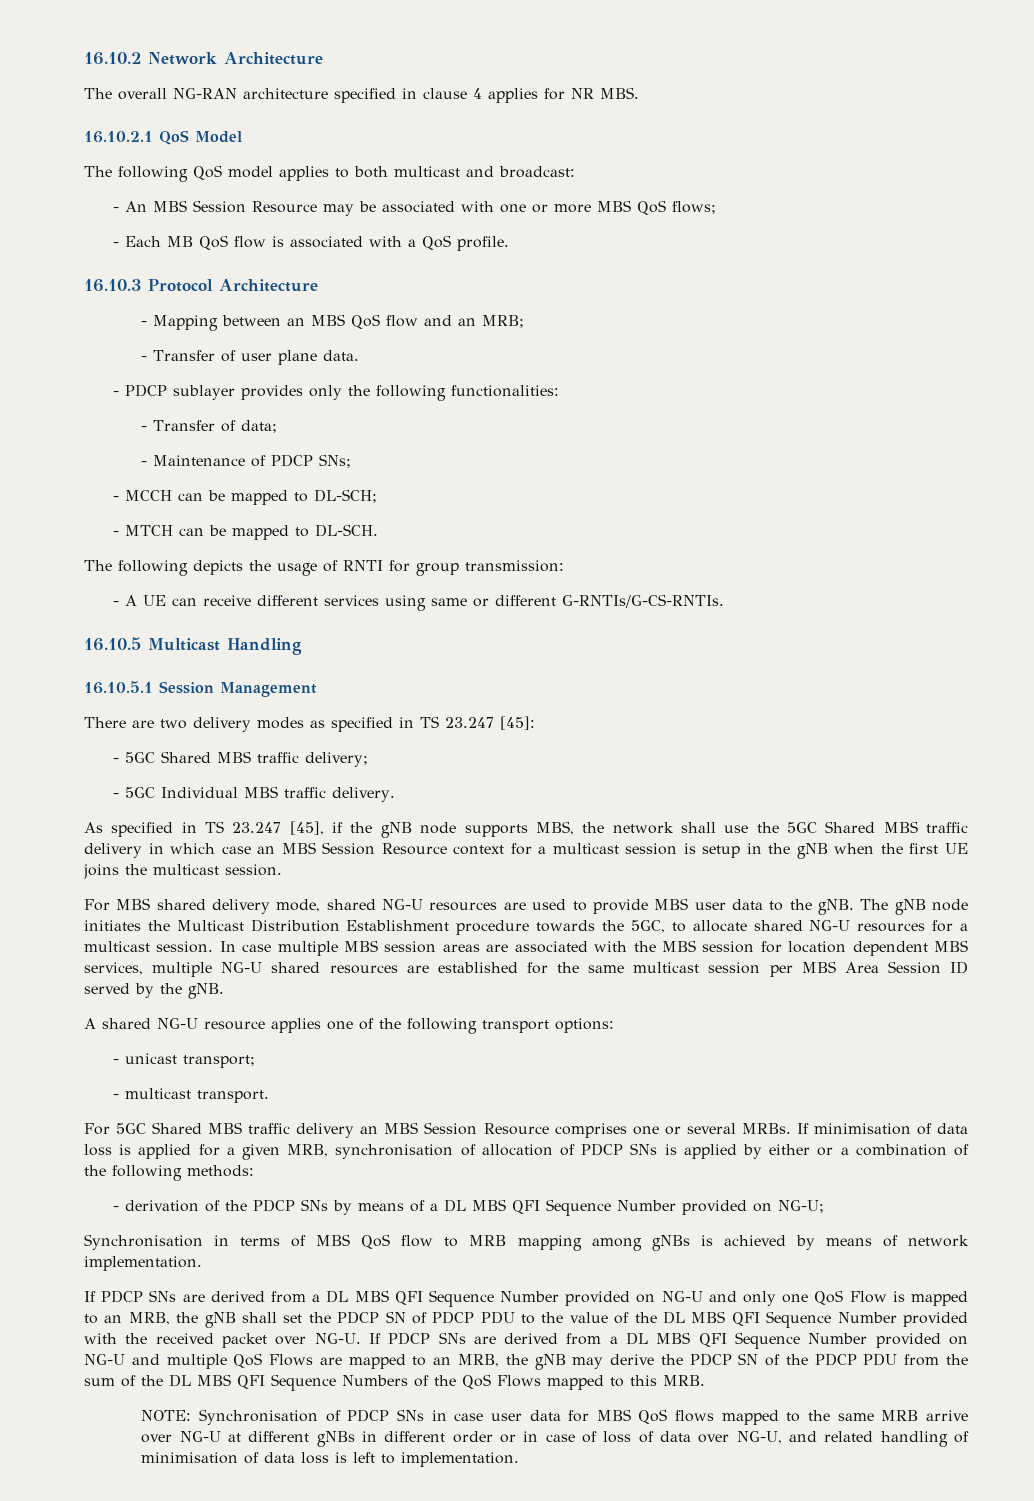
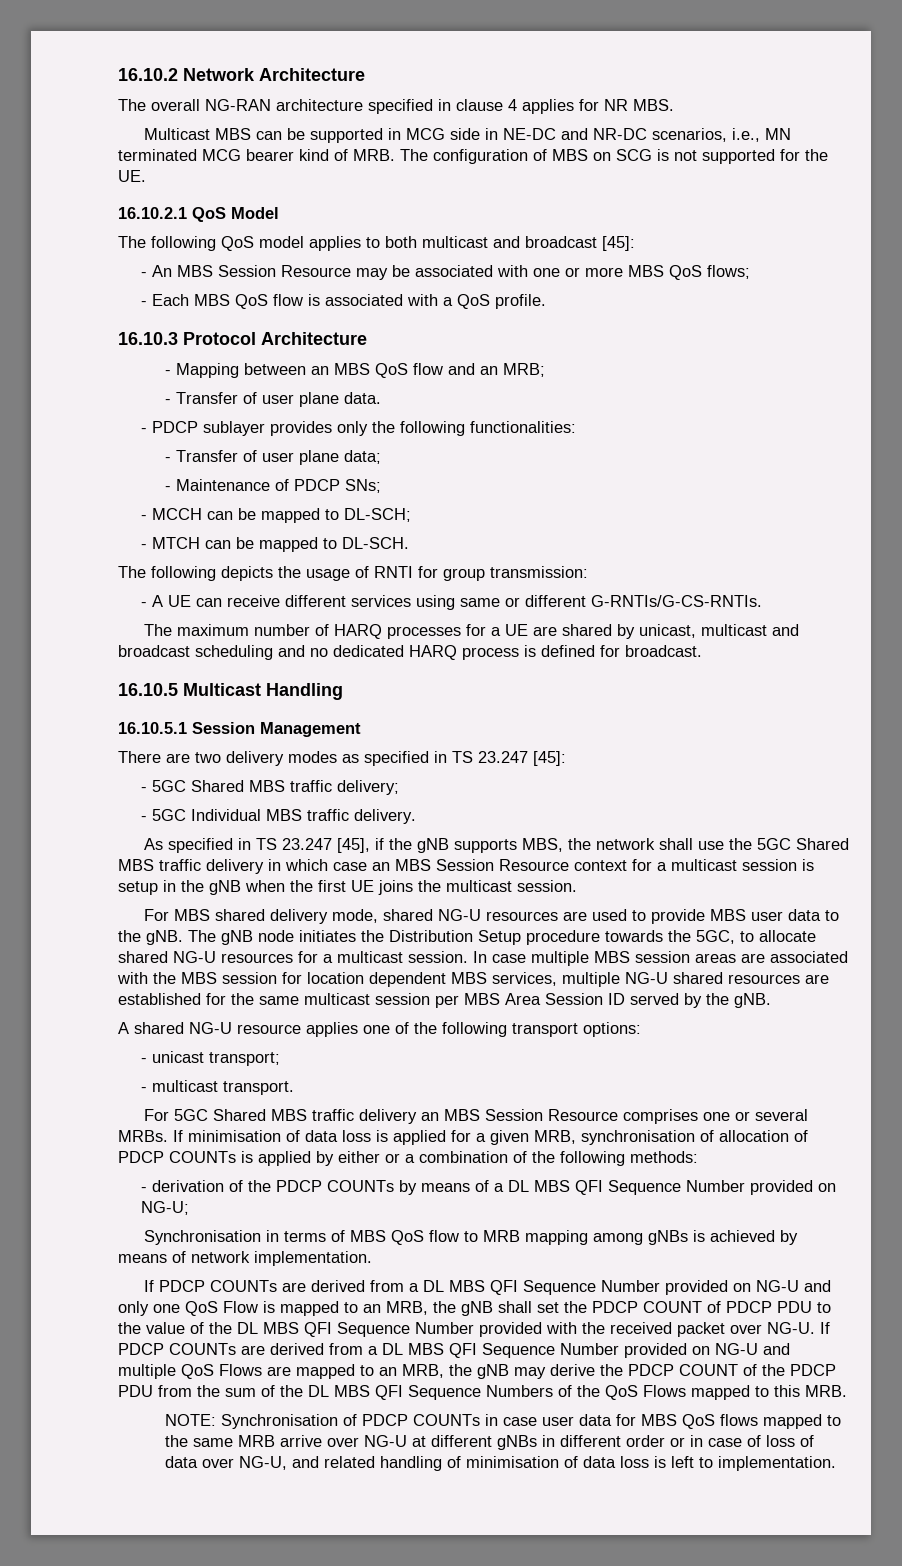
(639, 93) none -> [143,128,791,143] [118,149,828,164] [118,170,146,182] // Multicast MBS can be supported in MCG side in NE-DC and NR-DC scenarios, i.e., MN terminated MCG bearer kind of MRB. The configuration of MBS on SCG is not supported for the UE.
[499,166,575,178] broadcast: -> [525,236,635,251] broadcast [45]:
[166,236,193,247] MB -> [194,294,231,306] MBS
(237, 426) none -> [261,450,339,465] user plane
(724, 601) none -> [143,624,799,639] [118,645,702,660] // The maximum number of HARQ processes for a UE are shared by unicast, multicast and broadcast scheduling and no dedicated HARQ process is defined for broadcast.
[420,822,457,834] node -> (449, 845) none
[176,919,450,932] Multicast Distribution Establishment -> [389,930,521,945] Distribution Setup
[630,1143,658,1155] SNs -> [169,1151,236,1163] COUNTs
[300,1199,328,1211] SNs -> [327,1180,395,1192] COUNTs
[149,1290,177,1302] SNs -> [209,1280,277,1292] COUNTs
[385,1311,406,1323] SN -> [643,1301,702,1313] COUNT
[438,1332,466,1344] SNs -> [169,1343,236,1355] COUNTs
[738,1353,759,1365] SN -> [679,1364,738,1376] COUNT
[396,1409,424,1421] SNs -> [412,1414,480,1426] COUNTs

